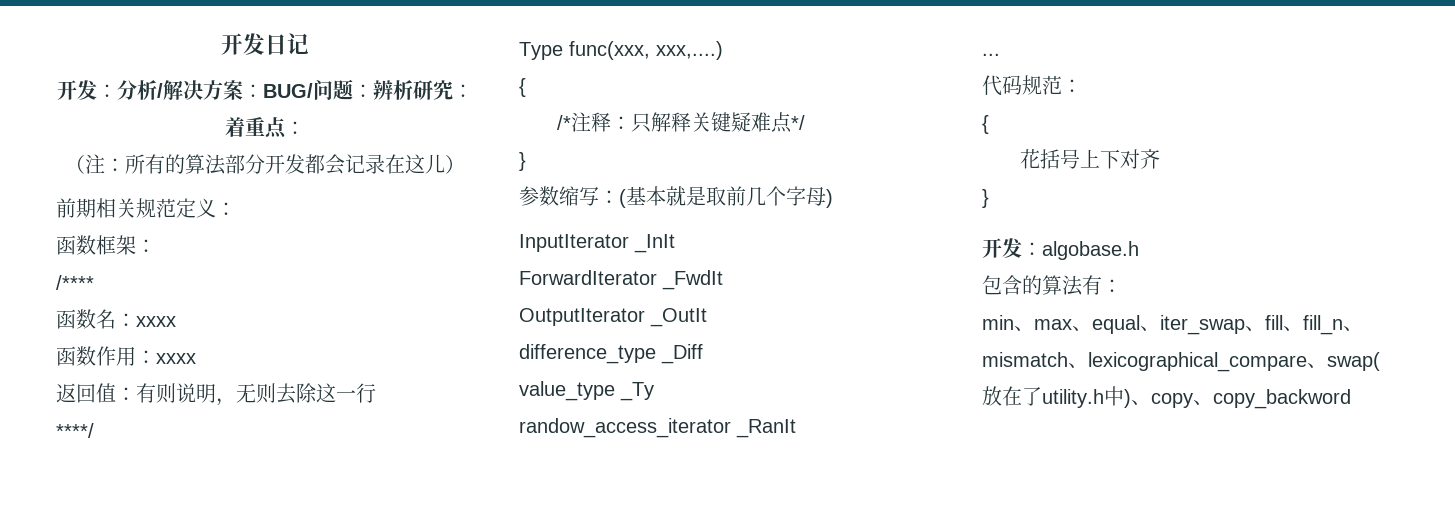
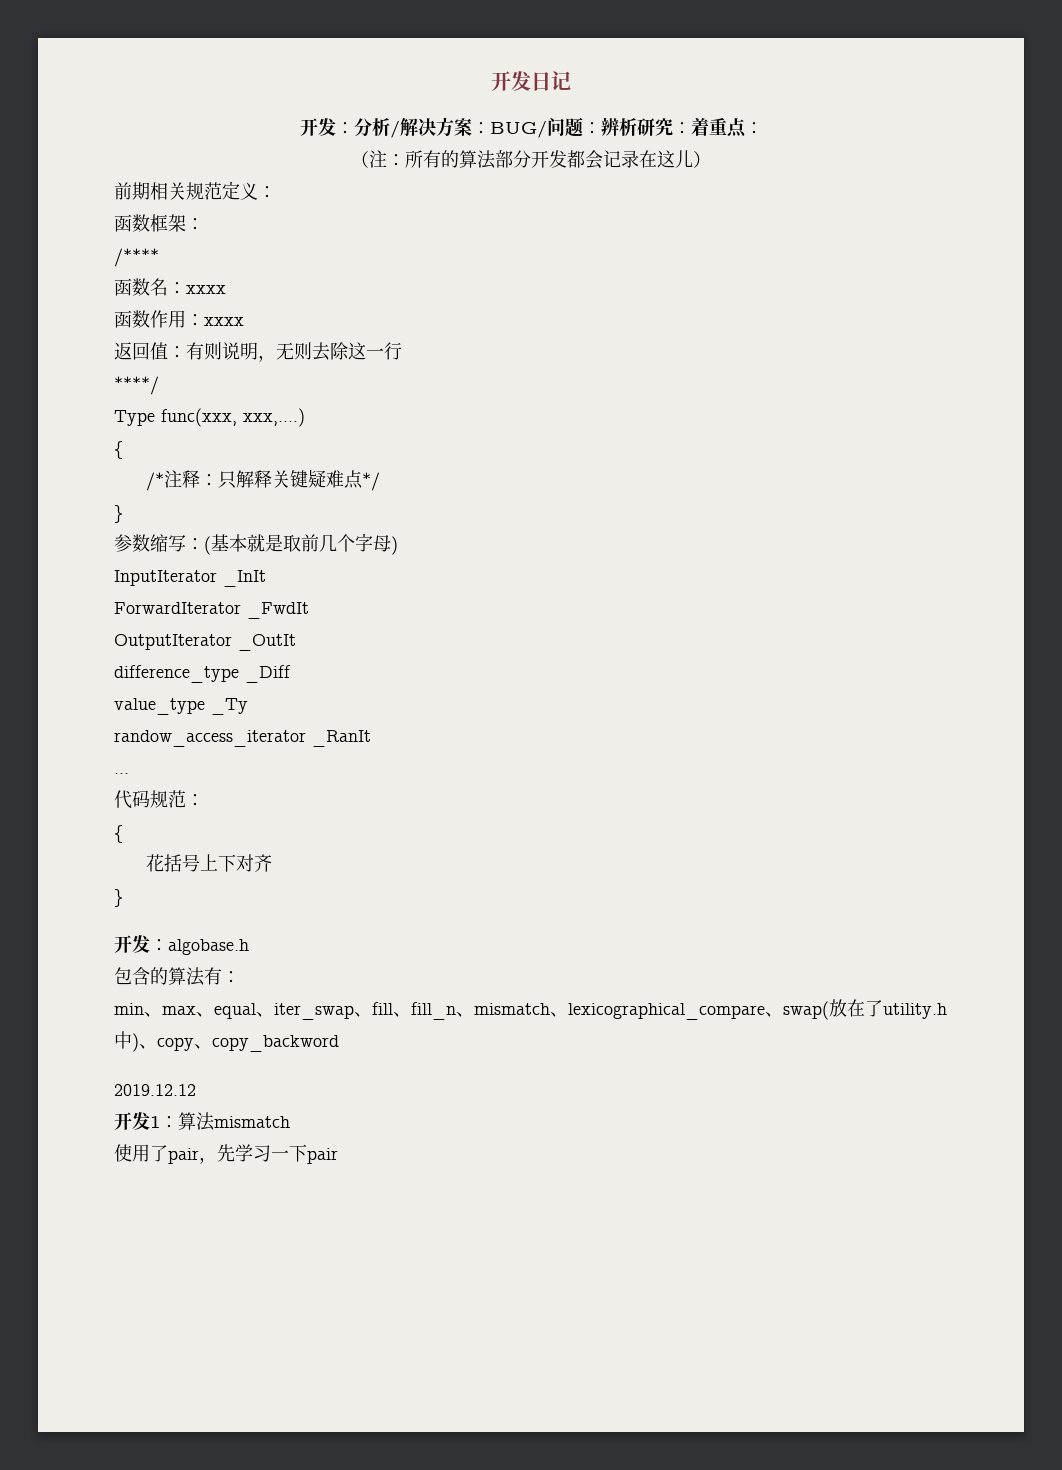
(1351, 399) none -> [114,1084,196,1096] [114,1112,290,1131] [114,1144,338,1164] // 2019.12.12 // 开发1：算法mismatch // 使用了pair，先学习一下pair

